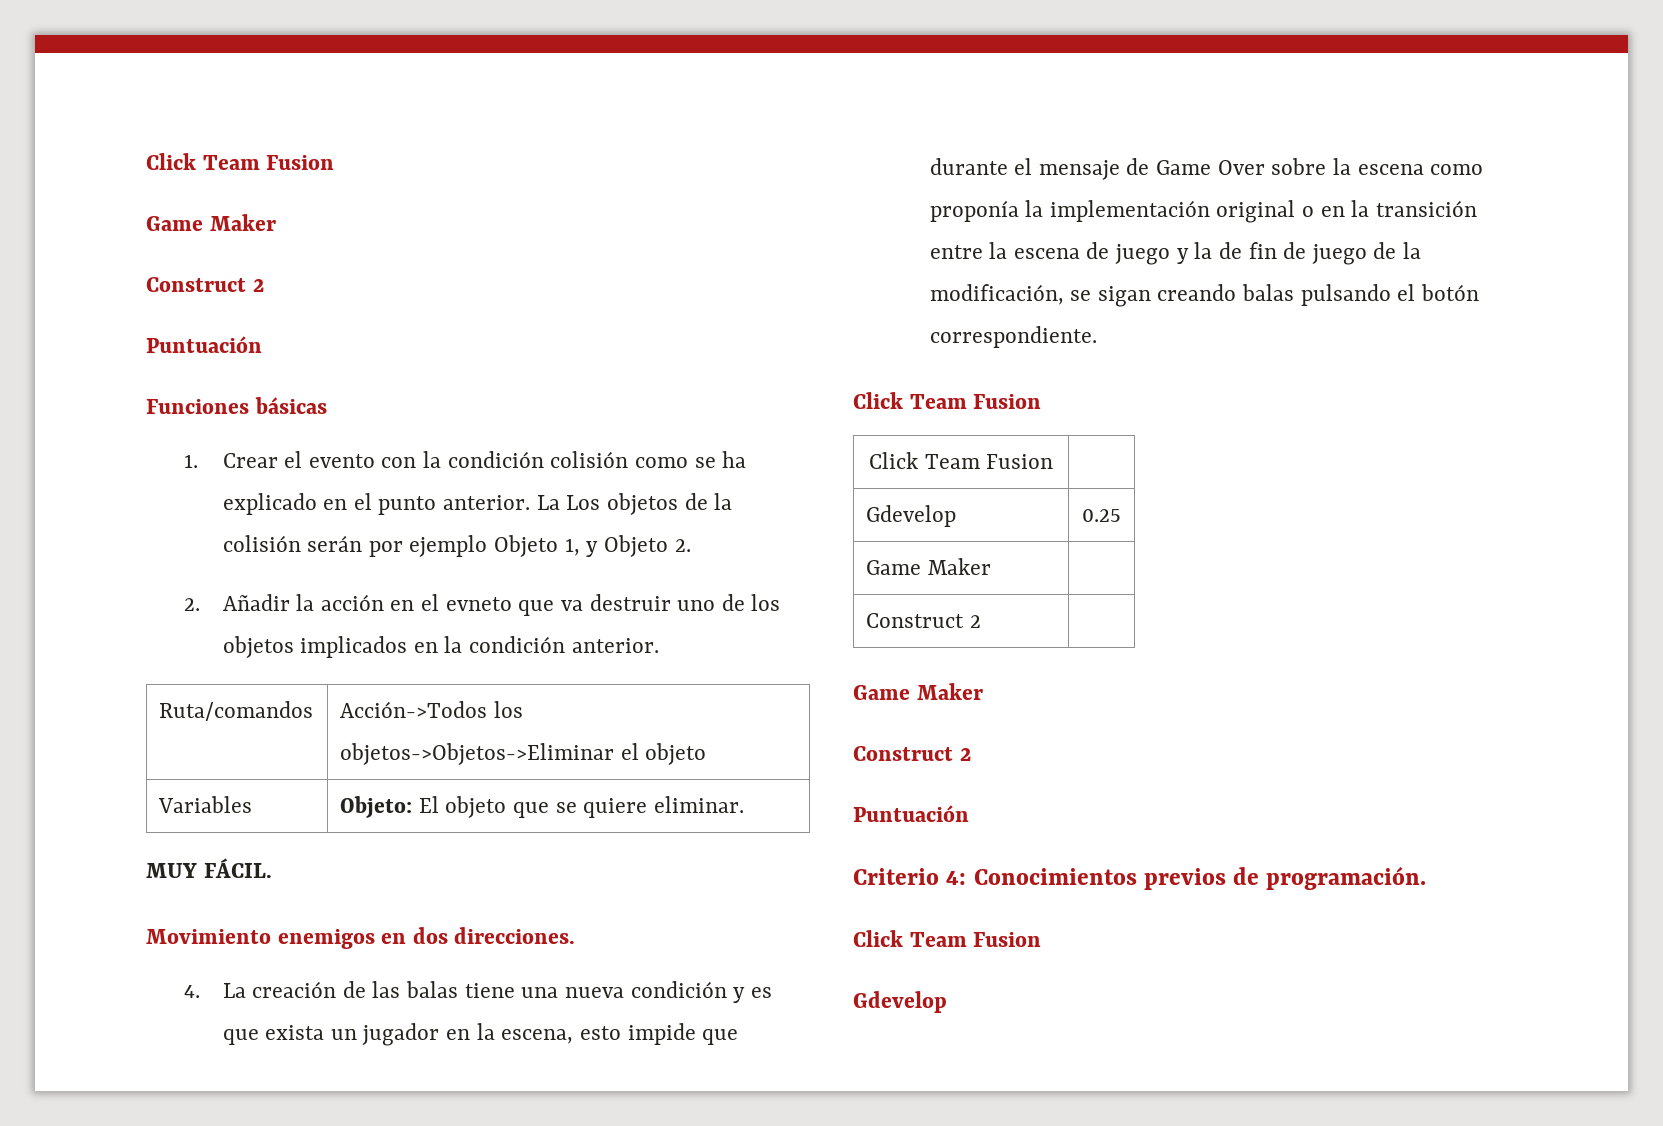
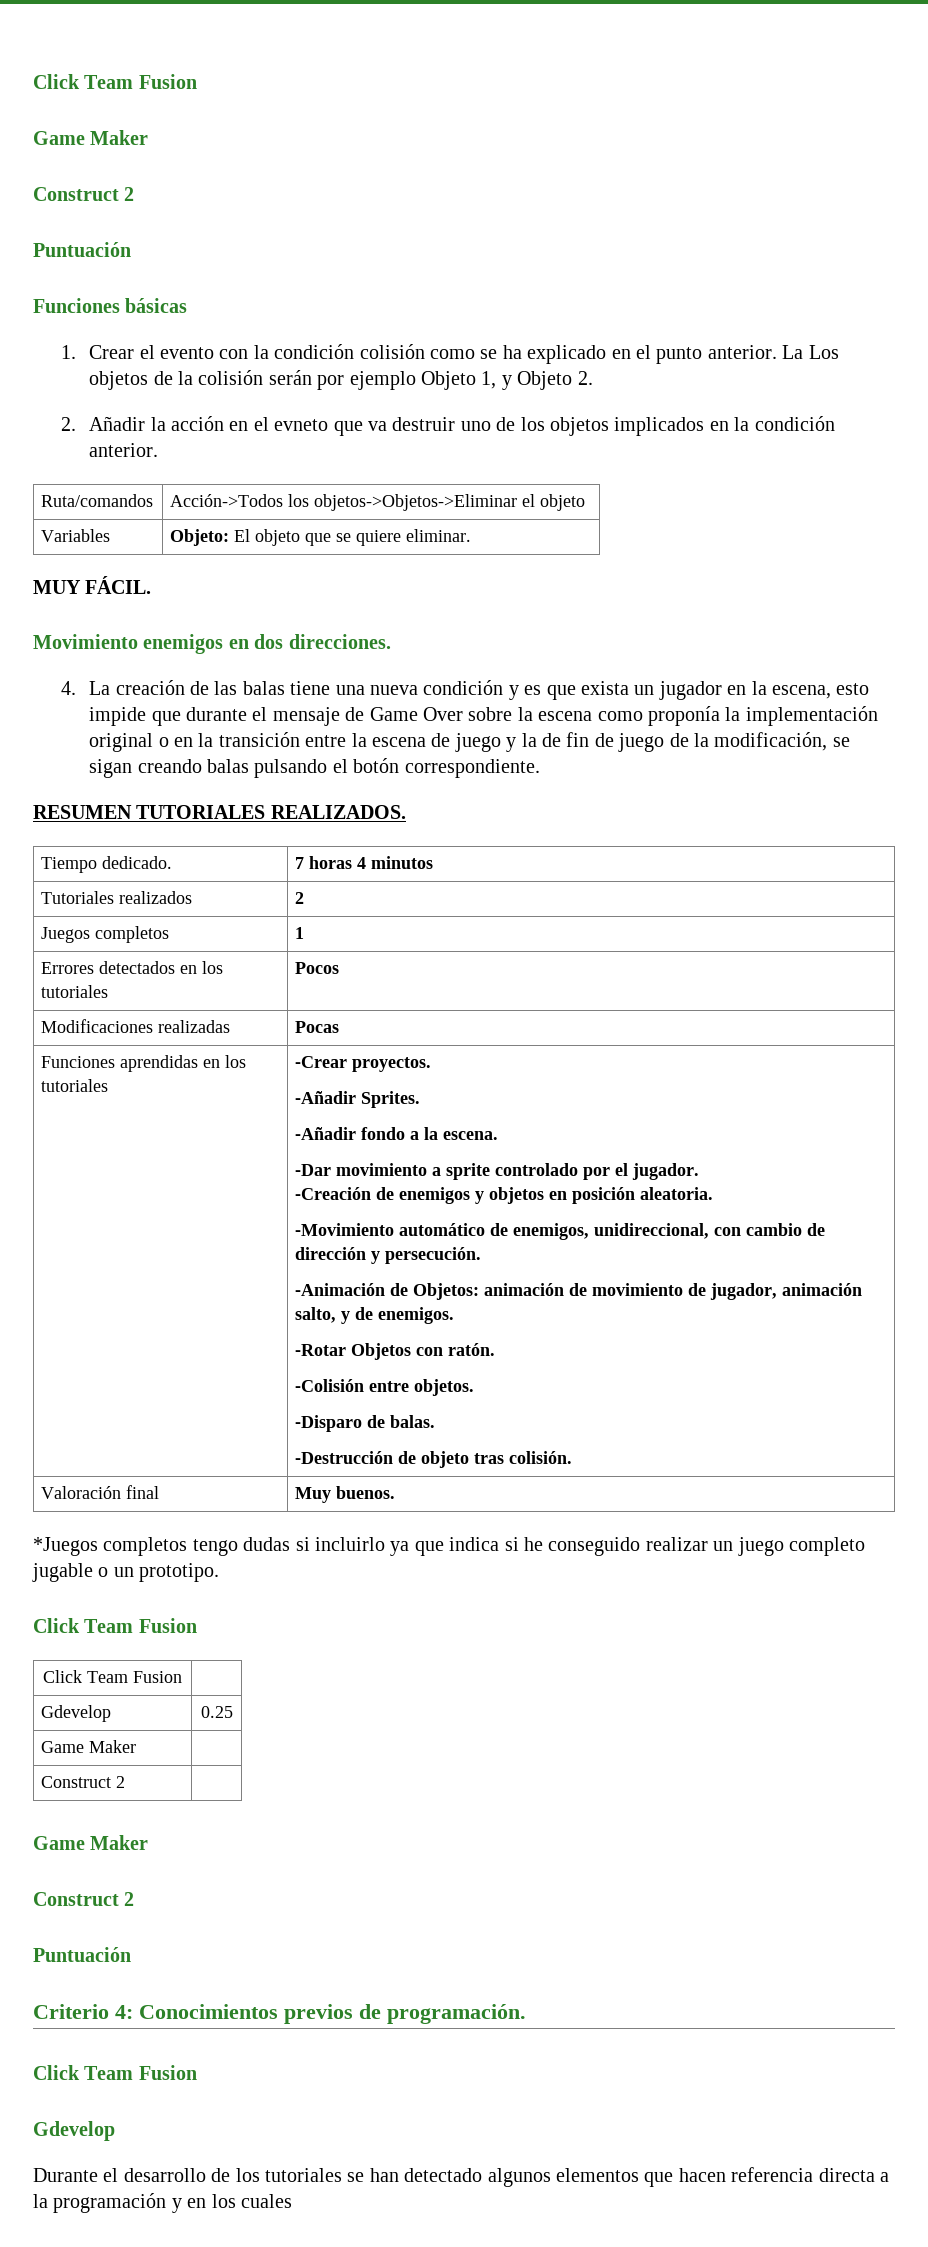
(1097, 337) none -> [33,805,406,819] [41,856,173,873] [295,856,434,869] [41,891,193,904] [295,892,305,904] [41,926,170,943] [295,927,305,939] [41,961,224,974] [41,985,109,998] [295,962,340,974] [41,1019,231,1033] [295,1021,340,1033] [41,1055,247,1072] [41,1079,109,1092] [295,1056,432,1072] [295,1091,421,1108] [295,1127,499,1140] [295,1163,700,1180] [295,1187,714,1204] [295,1223,826,1240] [295,1247,482,1264] [295,1283,863,1300] [295,1307,455,1324] [295,1343,496,1360] [295,1379,475,1396] [295,1415,436,1432] [295,1451,573,1468] [41,1485,160,1499] [295,1486,396,1503] [33,1537,865,1556] [32,1563,220,1582] // RESUMEN TUTORIALES REALIZADOS. // Tiempo dedicado. | 7 horas 4 minutos // Tutoriales realizados | 2 // Juegos completos | 1 // Errores detectados en los tutoriales | Pocos // Modificaciones realizadas | Pocas // Funciones aprendidas en los tutoriales | -Crear proyectos. // -Añadir Sprites. // -Añadir fondo a la escena. // -Dar movimiento a sprite controlado por el jugador. // -Creación de enemigos y objetos en posición aleatoria. // -Movimiento automático de enemigos, unidireccional, con cambio de dirección y persecución. // -Animación de Objetos: animación de movimiento de jugador, animación salto, y de enemigos. // -Rotar Objetos con ratón. // -Colisión entre objetos. // -Disparo de balas. // -Destrucción de objeto tras colisión. // Valoración final | Muy buenos. // *Juegos completos tengo dudas si incluirlo ya que indica si he conseguido realizar un juego completo jugable o un prototipo.
(947, 1002) none -> [33,2167,889,2187] [33,2193,292,2213] // Durante el desarrollo de los tutoriales se han detectado algunos elementos que hacen referencia directa a la programación y en los cuales

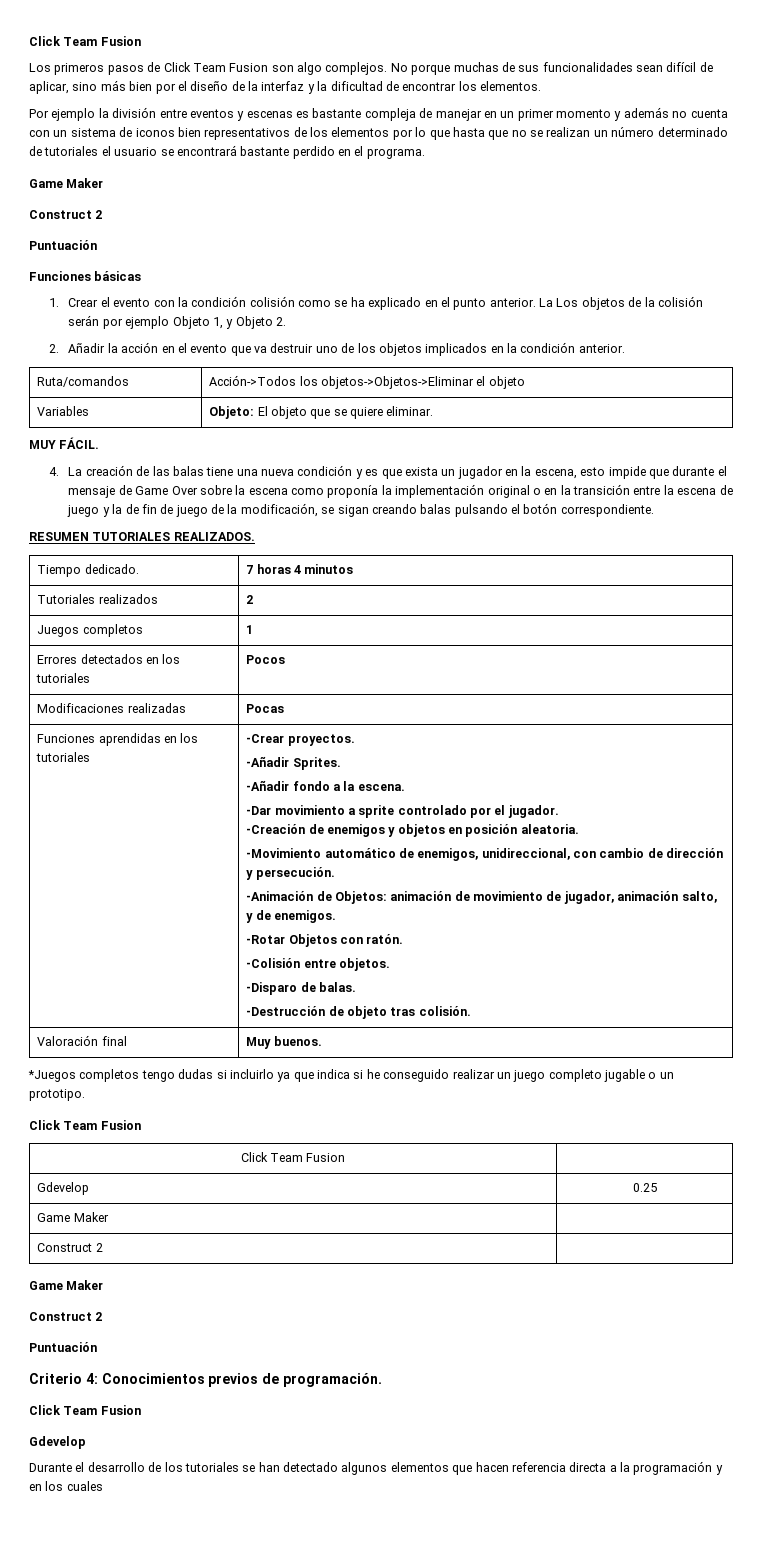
[33,74,197,89] Click Team Fusion -> [29,36,141,46] [29,62,713,75] [29,80,541,94] [29,107,728,121] [29,127,728,140] [29,145,425,159] Click Team Fusion // Los primeros pasos de Click Team Fusion son algo complejos. No porque muchas de sus funcionalidades sean difícil de aplicar, sino más bien por el diseño de la interfaz y la dificultad de encontrar los elementos. // Por ejemplo la división entre eventos y escenas es bastante compleja de manejar en un primer momento y además no cuenta con un sistema de iconos bien representativos de los elementos por lo que hasta que no se realizan un número determinado de tutoriales el usuario se encontrará bastante perdido en el programa.
[274,419,329,431] evneto -> [190,344,228,353] evento
[33,634,391,654] // Movimiento enemigos en dos direcciones. -> (100, 443) none

